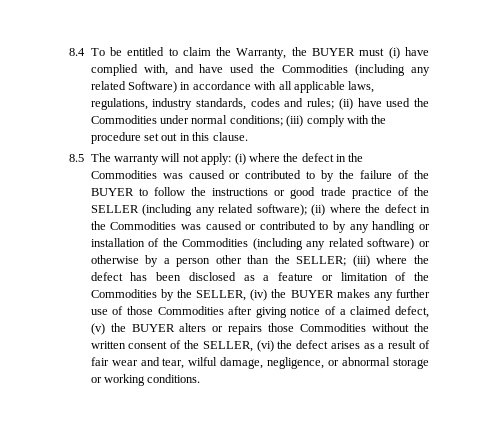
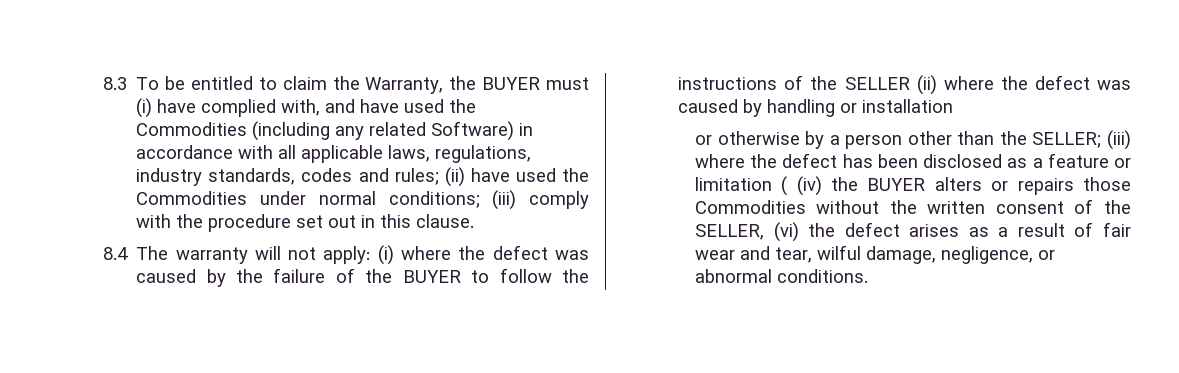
[69,48,86,56] 8.4 -> [102,77,127,90] 8.3
[69,154,85,162] 8.5 -> [102,247,128,260] 8.4
[336,153,364,162] [90,170,316,179] in the Commodities was caused or contributed to -> [555,250,590,260] [136,269,197,283] was caused
[274,187,429,199] [90,204,431,216] [90,221,430,233] [90,238,415,250] or good trade practice of the SELLER (including any related software); (ii) where the defect in the Commodities was caused or contributed to by any handling or installation of the Commodities (including any related software) -> [784,75,1131,95] [678,99,954,117] of the SELLER (ii) where the defect was caused by handling or installation //
[395,272,429,281] [90,289,430,301] [90,306,429,318] [90,323,105,335] of the Commodities by the SELLER, (iv) the BUYER makes any further use of those Commodities after giving notice of a claimed defect, (v) -> [781,176,822,196] ( (iv)
[393,358,430,369] [90,374,146,386] storage or working -> (772, 276) none

